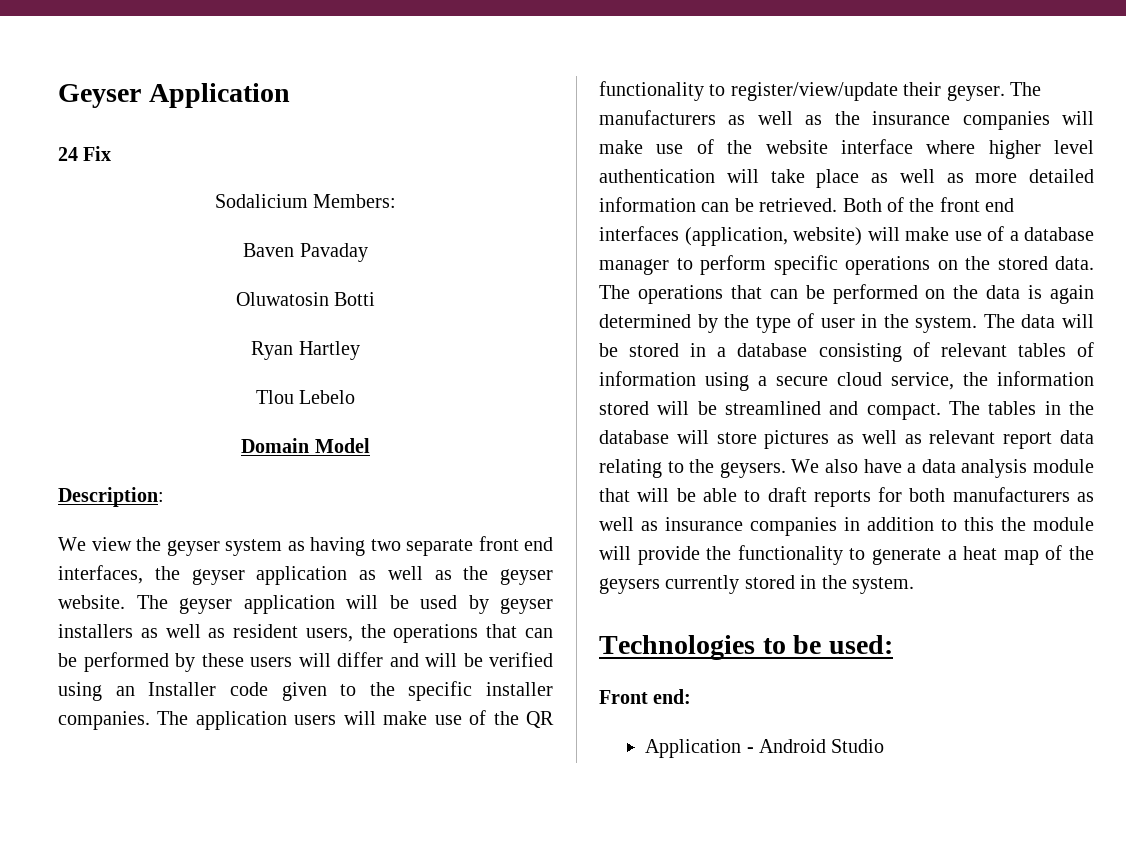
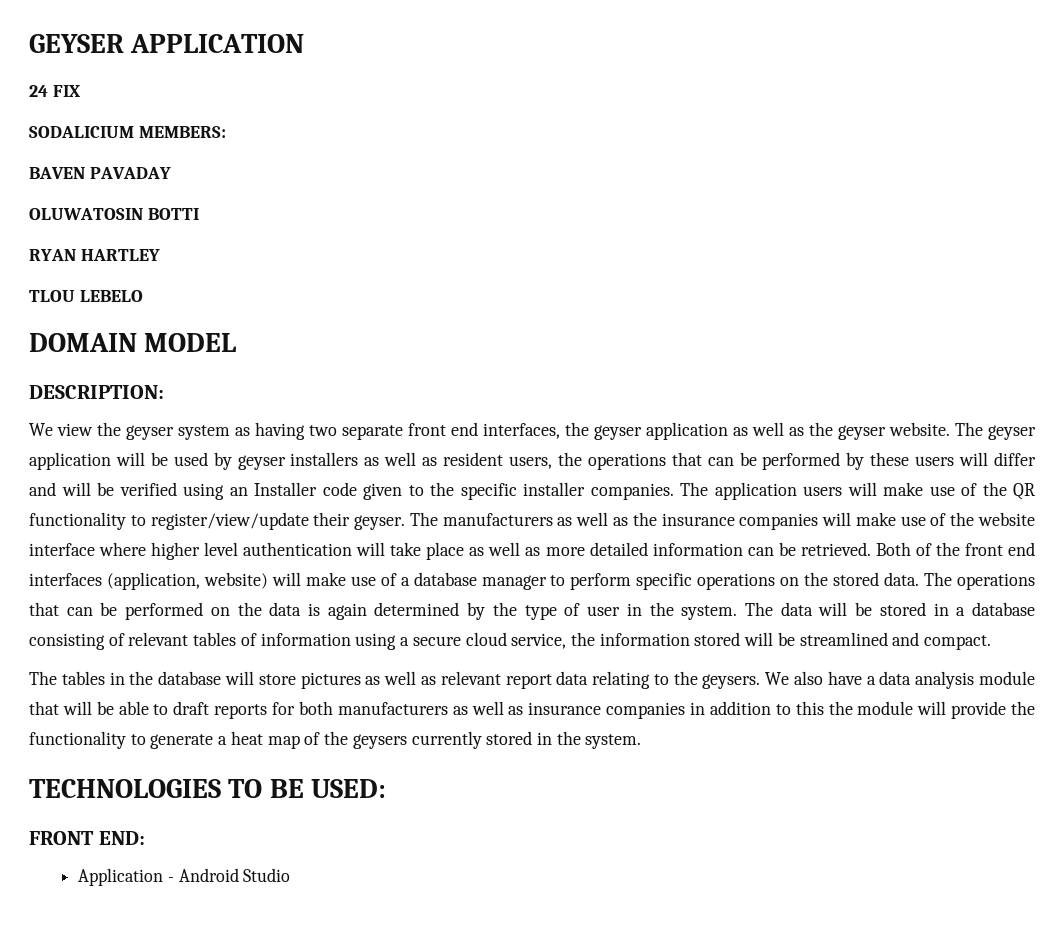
[58,83,290,108] Geyser Application -> [29,34,305,53] GEYSER APPLICATION
[83,146,112,161] [214,194,397,208] [243,243,368,262] [235,292,376,306] [251,341,360,360] [255,390,356,404] [241,438,370,453] [58,487,164,507] Fix // Sodalicium Members: // Baven Pavaday // Oluwatosin Botti // Ryan Hartley // Tlou Lebelo // Domain Model // Description: -> [52,85,81,97] [29,126,226,138] [29,167,171,179] [29,208,199,220] [29,249,160,261] [29,290,143,302] [29,333,237,352] [29,385,164,399] FIX // SODALICIUM MEMBERS: // BAVEN PAVADAY // OLUWATOSIN BOTTI // RYAN HARTLEY // TLOU LEBELO // DOMAIN MODEL // DESCRIPTION:
(941, 411) none -> (992, 642) //
[599,635,893,660] [599,689,692,704] Technologies to be used: // Front end: -> [29,779,387,798] [29,831,145,845] TECHNOLOGIES TO BE USED: // FRONT END:

